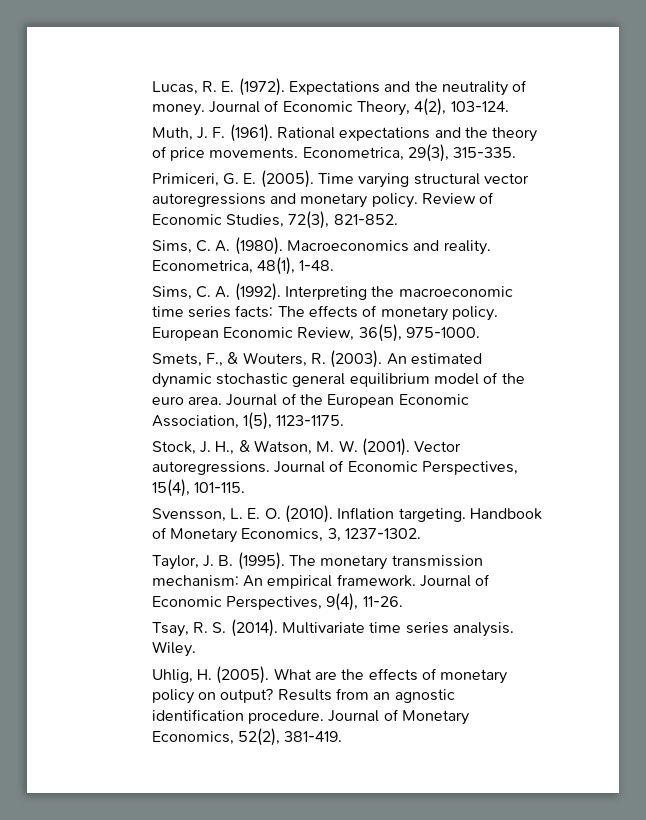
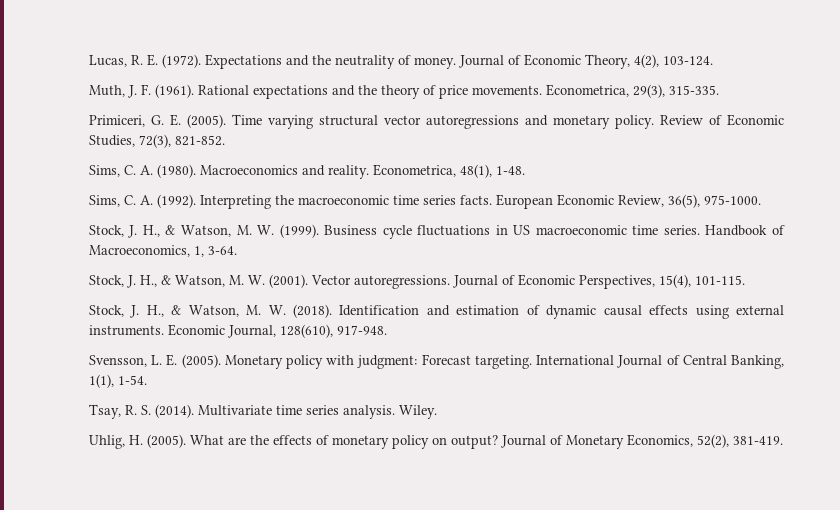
[235,305,498,321] facts: The effects of monetary policy. -> [459,195,492,205] facts.
[151,350,482,368] [151,372,525,388] [151,393,469,408] [151,412,345,430] Smets, F., & Wouters, R. (2003). An estimated dynamic stochastic general equilibrium model of the euro area. Journal of the European Economic Association, 1(5), 1123-1175. -> [88,224,786,239] [88,245,237,257] Stock, J. H., & Watson, M. W. (1999). Business cycle fluctuations in US macroeconomic time series. Handbook of Macroeconomics, 1, 3-64.
[151,505,542,523] [151,527,421,543] [151,552,483,570] [151,574,491,589] [151,593,403,611] Svensson, L. E. O. (2010). Inflation targeting. Handbook of Monetary Economics, 3, 1237-1302. // Taylor, J. B. (1995). The monetary transmission mechanism: An empirical framework. Journal of Economic Perspectives, 9(4), 11-26. -> [88,304,784,319] [88,324,387,338] [88,354,784,369] [88,374,147,388] Stock, J. H., & Watson, M. W. (2018). Identification and estimation of dynamic causal effects using external instruments. Economic Journal, 128(610), 917-948. // Svensson, L. E. (2005). Monetary policy with judgment: Forecast targeting. International Journal of Central Banking, 1(1), 1-54.
[277,688,455,703] [151,709,324,724] Results from an agnostic identification procedure. -> (498, 442) none

